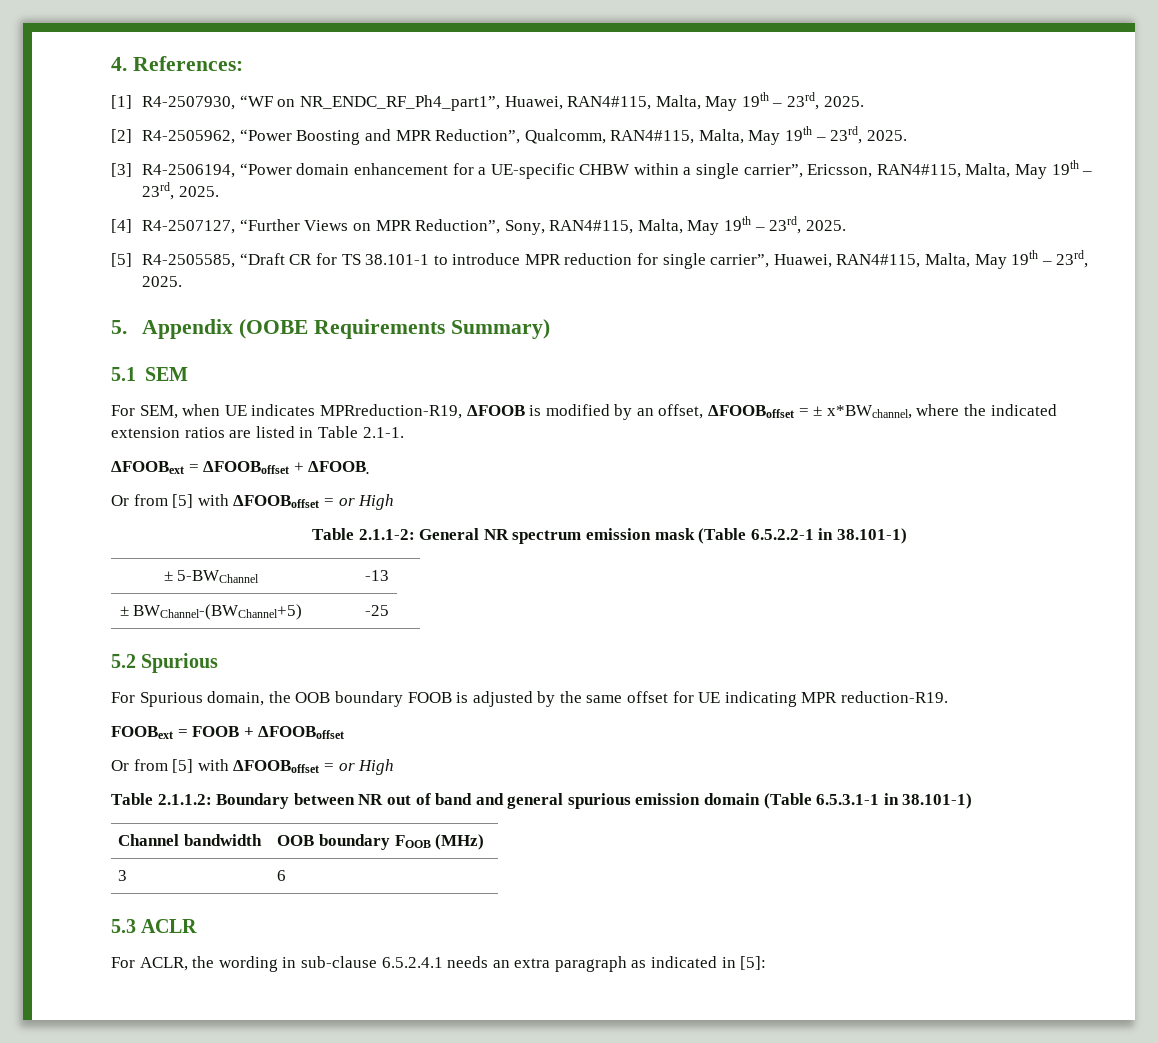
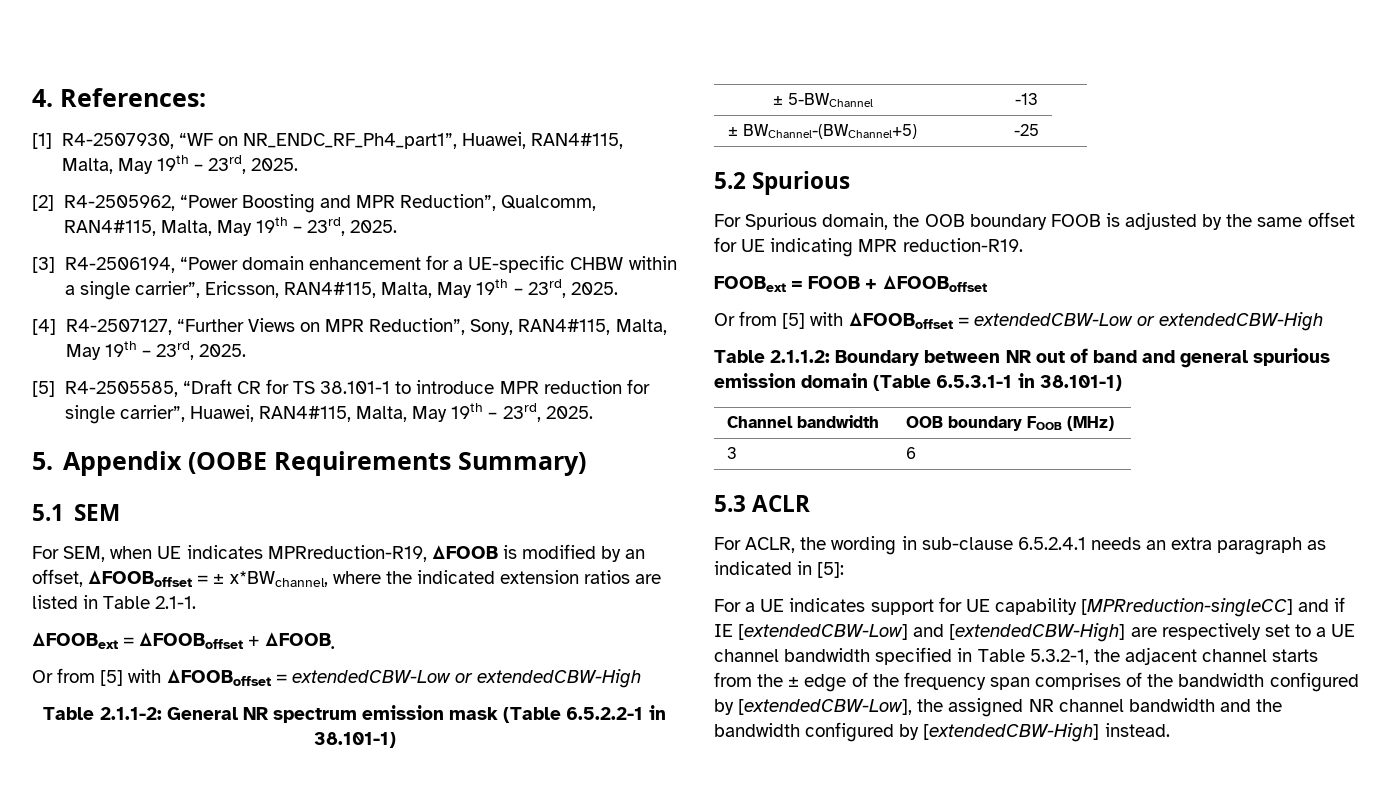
[338,494,395,510] or High -> [291,669,642,688] extendedCBW-Low or extendedCBW-High
[338,759,395,775] or High -> [973,312,1324,331] extendedCBW-Low or extendedCBW-High
(767, 963) none -> [714,597,1346,617] [714,623,1356,642] [714,647,1319,665] [714,672,1359,692] [714,698,1283,717] [714,722,1170,742] // For a UE indicates support for UE capability [MPRreduction-singleCC] and if IE [extendedCBW-Low] and [extendedCBW-High] are respectively set to a UE channel bandwidth specified in Table 5.3.2-1, the adjacent channel starts from the ± edge of the frequency span comprises of the bandwidth configured by [extendedCBW-Low], the assigned NR channel bandwidth and the bandwidth configured by [extendedCBW-High] instead.

